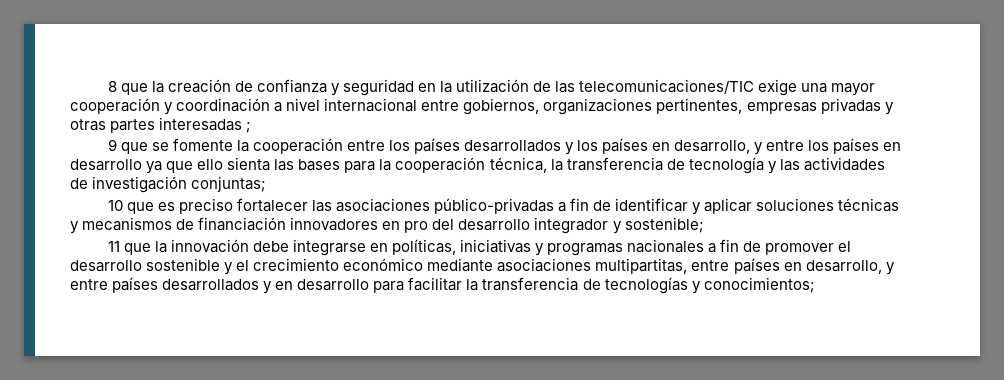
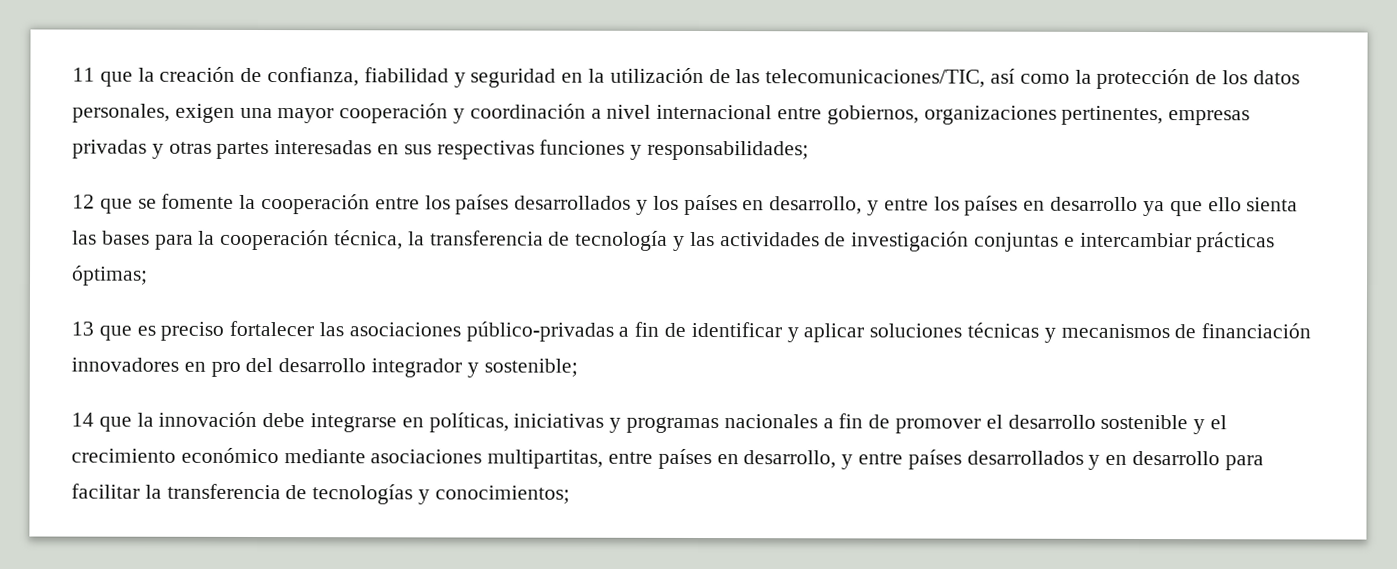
[107,81,117,92] 8 -> [72,67,95,82] 11
[256,79,327,93] confianza -> [267,67,449,87] confianza, fiabilidad
[579,79,798,96] telecomunicaciones/TIC exige -> [765,68,1300,90] [72,103,235,123] telecomunicaciones/TIC, así como la protección de los datos personales, exigen
[246,122,252,133] [107,139,117,151] ; // 9 -> [377,139,810,161] [72,194,95,209] en sus respectivas funciones y responsabilidades; // 12
[191,176,267,192] [107,200,123,211] conjuntas; // 10 -> [974,232,1276,253] [71,265,148,286] [71,321,94,336] conjuntas e intercambiar prácticas óptimas; // 13
[107,241,120,252] 11 -> [71,412,94,427] 14

